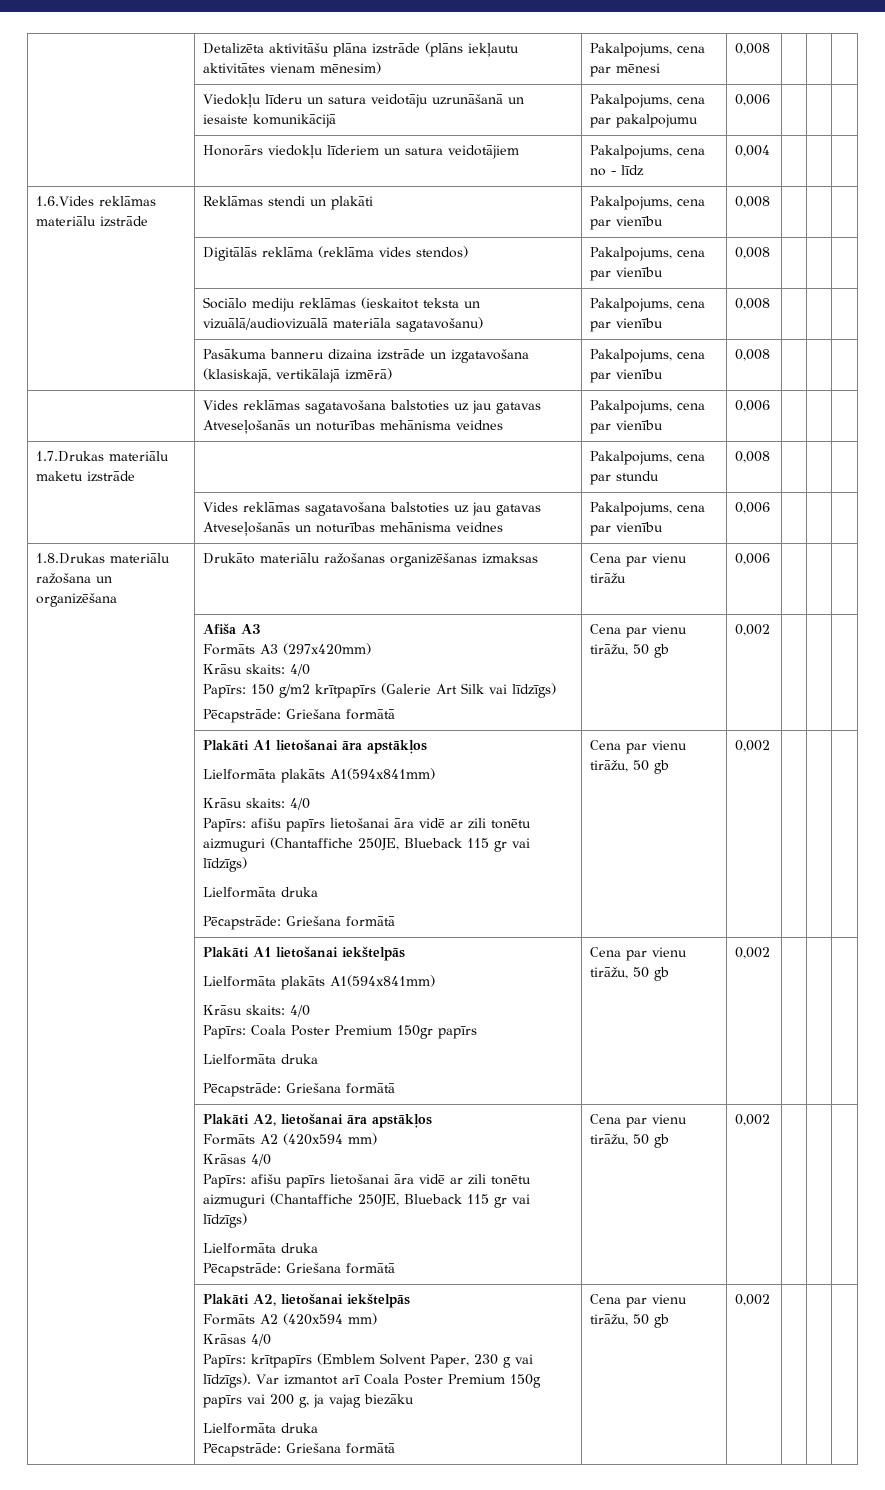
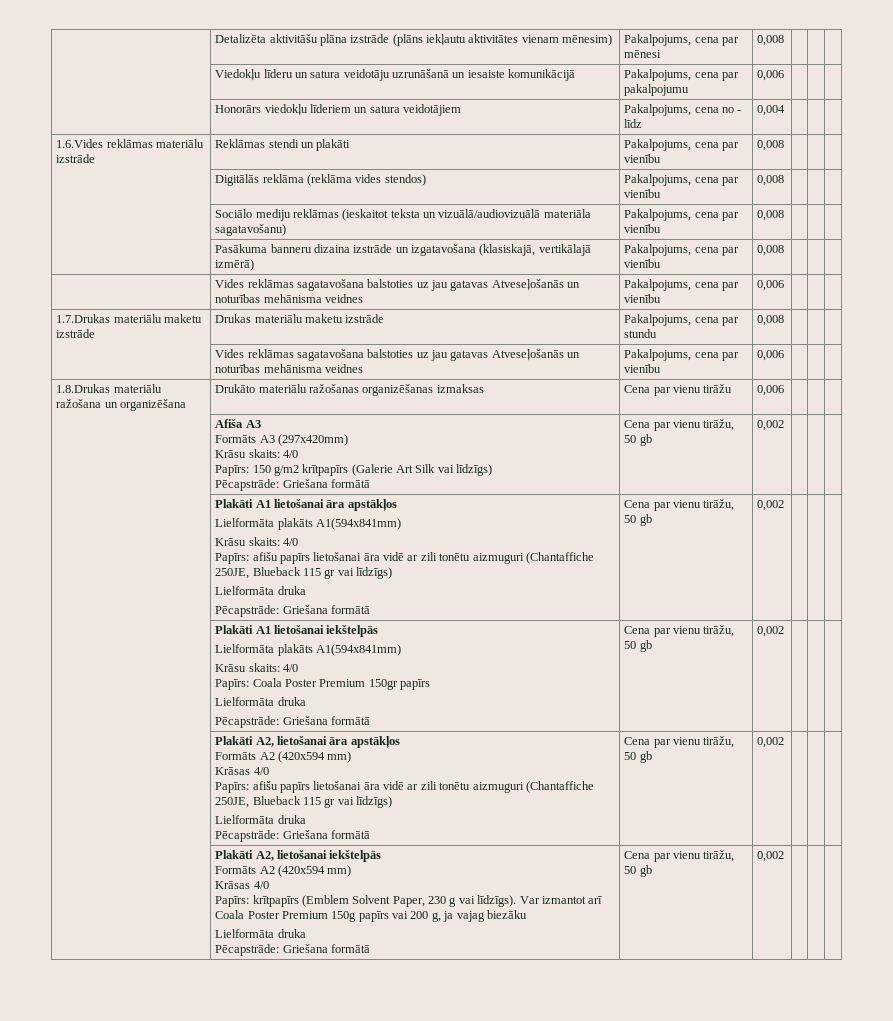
(136, 476) none -> [215,314,385,323] Drukas materiālu maketu izstrāde

